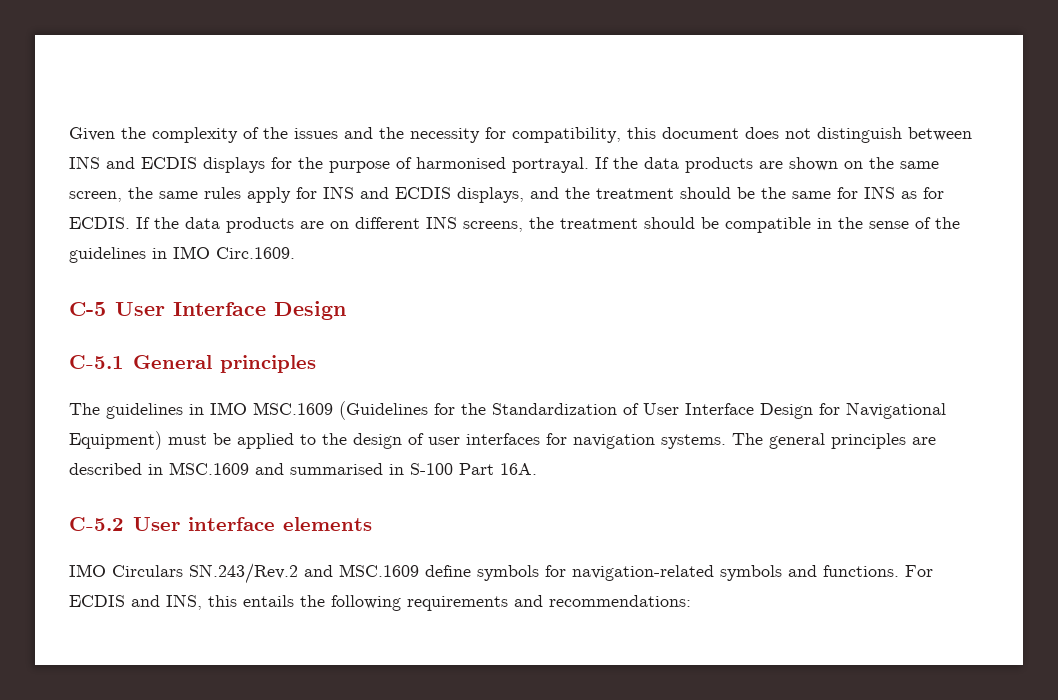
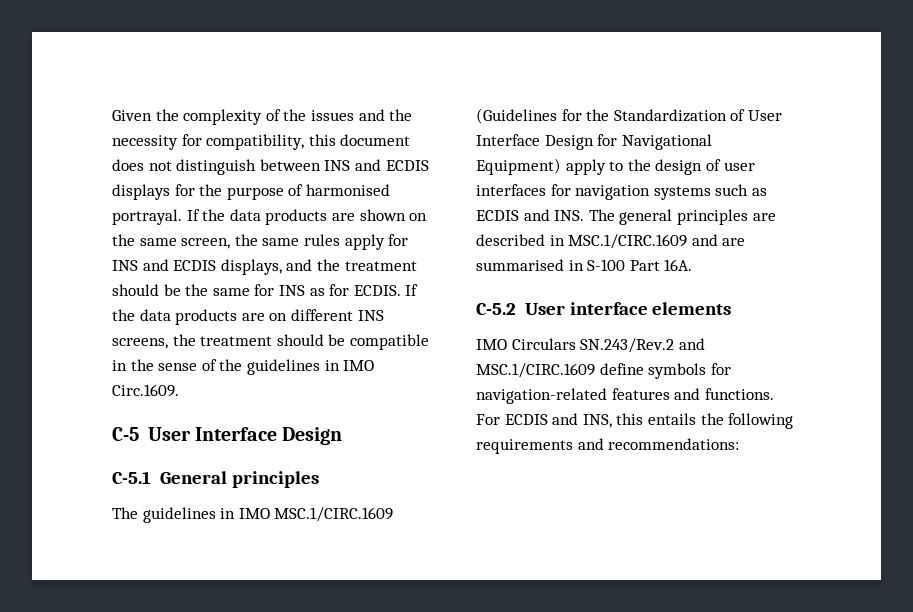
[253,402,333,415] MSC.1609 -> [274,507,394,522] MSC.1/CIRC.1609
[168,433,294,449] must be applied -> [565,159,606,175] apply
[661,434,726,449] systems. -> [653,184,767,200] [476,209,585,221] systems such as ECDIS and INS.
[169,462,284,475] MSC.1609 and -> [568,234,746,249] MSC.1/CIRC.1609 and are
[339,564,419,577] MSC.1609 -> [476,363,595,378] MSC.1/CIRC.1609
[720,565,782,581] symbols -> [611,388,670,400] features

